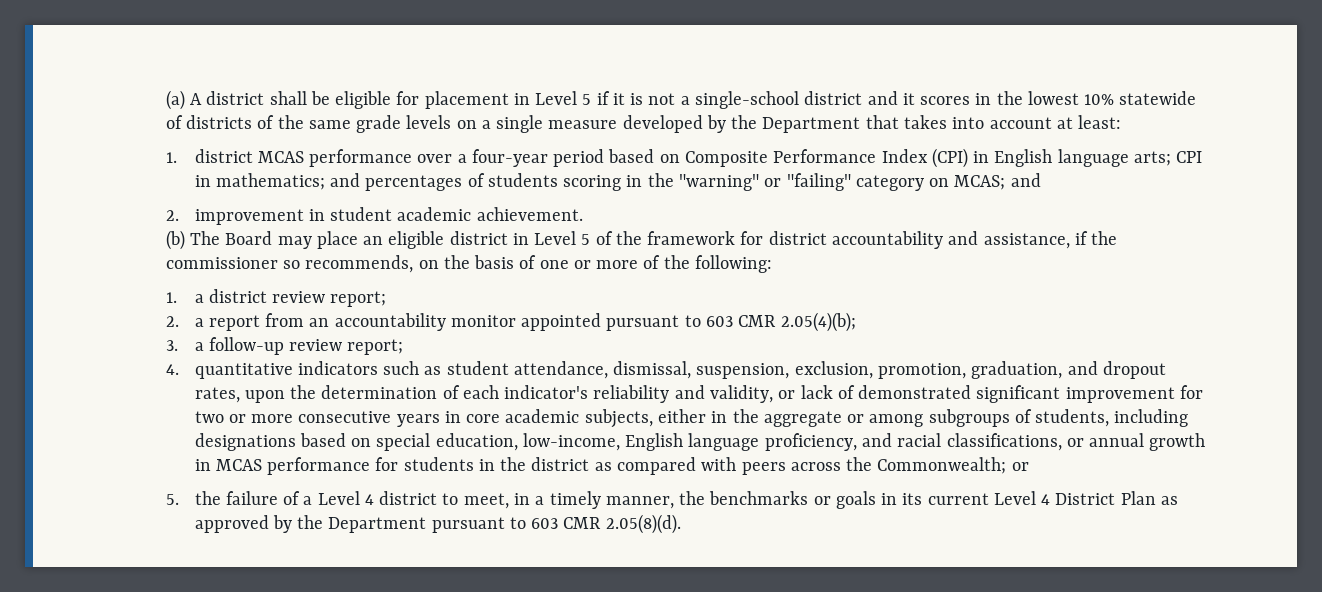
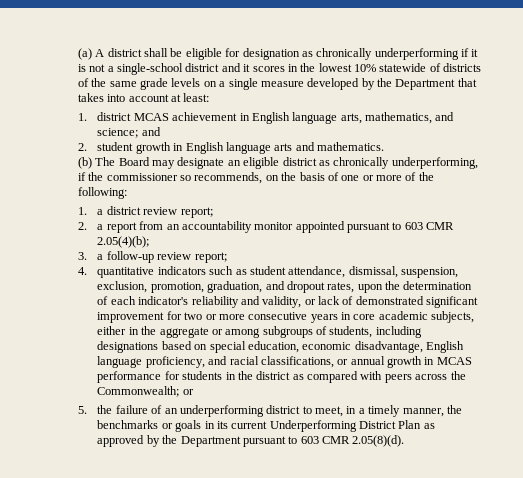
[424,91,592,109] placement in Level 5 -> [242,48,459,60] designation as chronically underperforming
[309,148,1203,168] [194,173,1041,191] [165,207,583,225] performance over a four-year period based on Composite Performance Index (CPI) in English language arts; CPI in mathematics; and percentages of students scoring in the "warning" or "failing" category on MCAS; and // 2. improvement in student academic achievement. -> [172,112,455,124] [97,127,161,138] [77,142,385,154] achievement in English language arts, mathematics, and science; and // 2. student growth in English language arts and mathematics.
[316,231,358,249] place -> [177,157,225,169] designate
[512,231,1070,249] in Level 5 of the framework for district accountability and assistance, -> [318,157,478,169] as chronically underperforming,
[522,433,620,451] low-income, -> [302,341,423,353] economic disadvantage,
[303,491,374,505] a Level 4 -> [164,405,264,417] an underperforming
[993,491,1051,505] Level 4 -> [269,420,357,432] Underperforming

